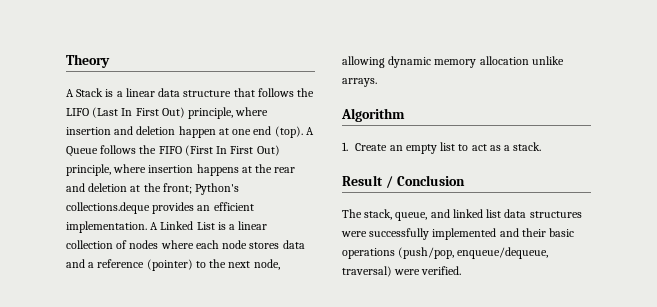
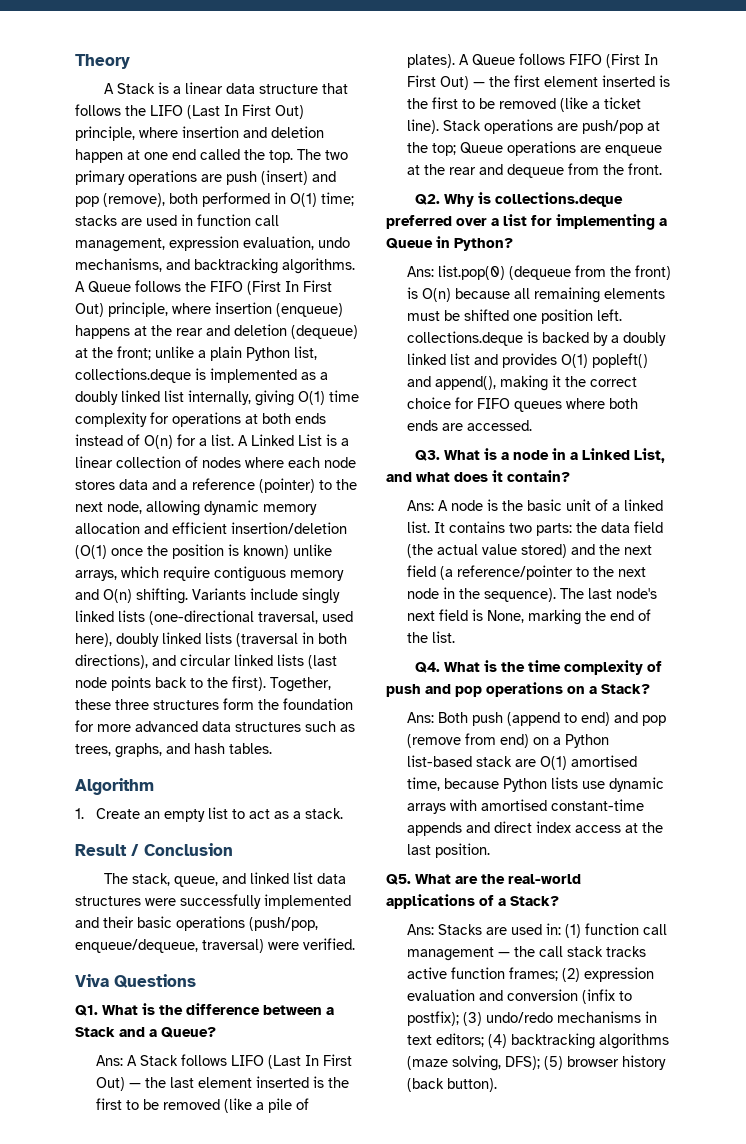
[274,126,303,138] (top). -> [200,149,348,163] [75,170,336,185] [75,192,354,207] [75,214,279,226] [75,236,350,252] [75,258,355,274] called the top. The two primary operations are push (insert) and pop (remove), both performed in O(1) time; stacks are used in function call management, expression evaluation, undo mechanisms, and backtracking algorithms.
(194, 169) none -> [276,303,343,317] (enqueue)
(128, 187) none -> [291,325,358,339] (dequeue)
[195,183,240,195] [66,202,254,214] [66,221,147,233] Python's collections.deque provides an efficient implementation. -> [155,346,317,361] [75,368,328,383] [75,390,359,406] [75,412,326,427] [75,434,234,449] unlike a plain Python list, collections.deque is implemented as a doubly linked list internally, giving O(1) time complexity for operations at both ends instead of O(n) for a list.
[531,56,564,65] [342,78,377,87] unlike arrays. -> [144,522,347,534] [75,544,332,559] [75,566,344,582] [75,588,340,604] [75,610,353,625] [75,632,347,647] [75,654,337,669] [75,676,331,692] [75,698,353,710] [75,720,355,732] [75,743,272,758] and efficient insertion/deletion (O(1) once the position is known) unlike arrays, which require contiguous memory and O(n) shifting. Variants include singly linked lists (one-directional traversal, used here), doubly linked lists (traversal in both directions), and circular linked lists (last node points back to the first). Together, these three structures form the foundation for more advanced data structures such as trees, graphs, and hash tables.
(462, 270) none -> [75,974,196,988] [75,1003,334,1016] [75,1027,216,1038] [95,1054,352,1069] [95,1076,349,1091] [95,1098,309,1113] [406,53,658,68] [406,75,670,90] [406,97,641,112] [406,119,660,134] [406,141,662,156] [406,163,662,178] [414,192,623,207] [386,214,667,230] [386,236,513,251] [406,265,671,280] [406,287,665,303] [406,309,622,324] [406,331,666,346] [406,353,648,368] [406,375,637,391] [406,397,638,412] [406,420,532,431] [414,448,665,463] [386,470,570,482] [406,499,663,511] [406,521,663,536] [406,544,652,558] [406,565,646,580] [406,587,657,602] [406,609,651,625] [406,631,455,643] [414,660,662,675] [386,682,650,697] [406,712,666,726] [406,733,609,748] [406,755,637,770] [406,777,664,792] [406,799,644,814] [406,821,663,836] [406,843,490,858] [386,874,581,885] [386,894,559,909] [406,923,667,938] [406,946,646,961] [406,967,654,982] [406,989,632,1004] [406,1011,657,1026] [406,1033,669,1049] [406,1055,666,1071] [406,1078,497,1092] // Viva Questions // Q1. What is the difference between a Stack and a Queue? // Ans: A Stack follows LIFO (Last In First Out) — the last element inserted is the first to be removed (like a pile of plates). A Queue follows FIFO (First In First Out) — the first element inserted is the first to be removed (like a ticket line). Stack operations are push/pop at the top; Queue operations are enqueue at the rear and dequeue from the front. // Q2. Why is collections.deque preferred over a list for implementing a Queue in Python? // Ans: list.pop(0) (dequeue from the front) is O(n) because all remaining elements must be shifted one position left. collections.deque is backed by a doubly linked list and provides O(1) popleft() and append(), making it the correct choice for FIFO queues where both ends are accessed. // Q3. What is a node in a Linked List, and what does it contain? // Ans: A node is the basic unit of a linked list. It contains two parts: the data field (the actual value stored) and the next field (a reference/pointer to the next node in the sequence). The last node's next field is None, marking the end of the list. // Q4. What is the time complexity of push and pop operations on a Stack? // Ans: Both push (append to end) and pop (remove from end) on a Python list-based stack are O(1) amortised time, because Python lists use dynamic arrays with amortised constant-time appends and direct index access at the last position. // Q5. What are the real-world applications of a Stack? // Ans: Stacks are used in: (1) function call management — the call stack tracks active function frames; (2) expression evaluation and conversion (infix to postfix); (3) undo/redo mechanisms in text editors; (4) backtracking algorithms (maze solving, DFS); (5) browser history (back button).

